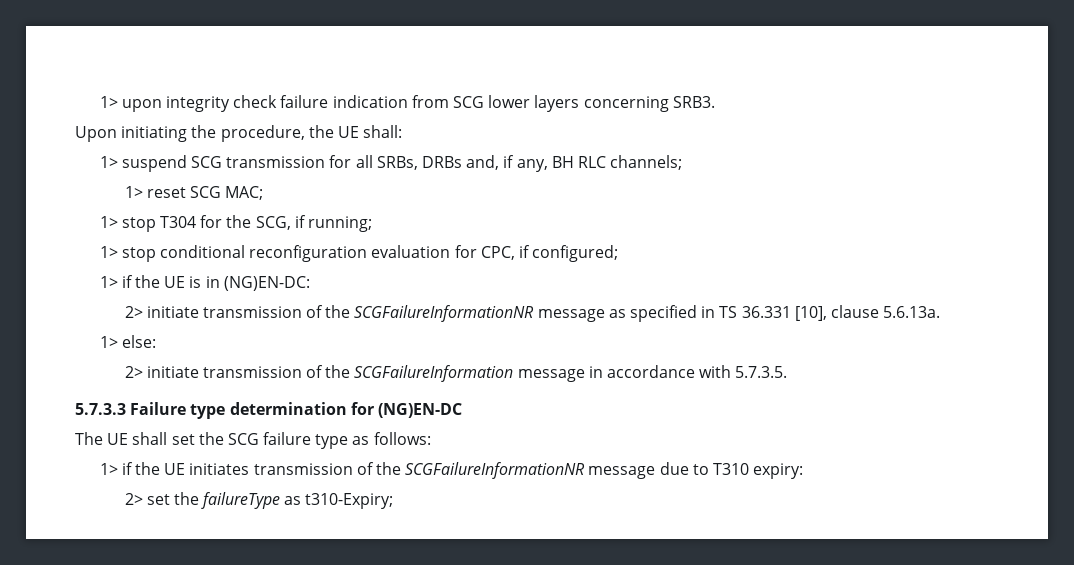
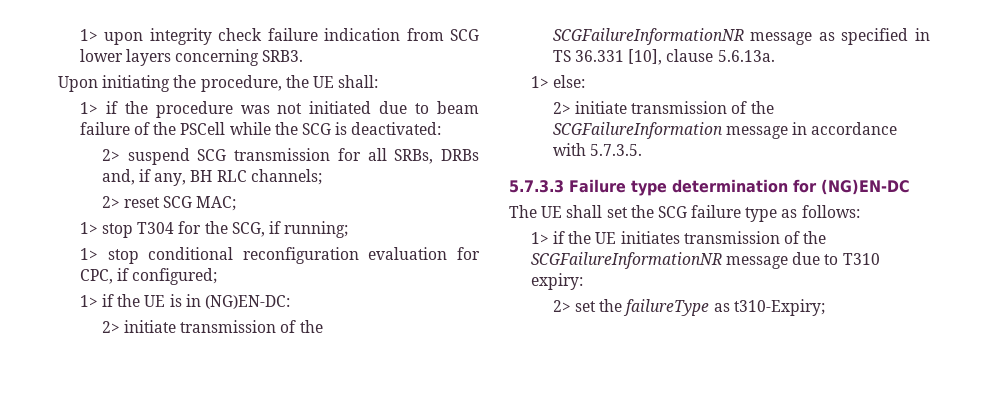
(118, 162) none -> [105,101,479,118] [79,122,442,135] [101,149,120,161] if the procedure was not initiated due to beam failure of the PSCell while the SCG is deactivated: // 2>
[124,186,143,198] 1> -> [101,196,120,208] 2>

